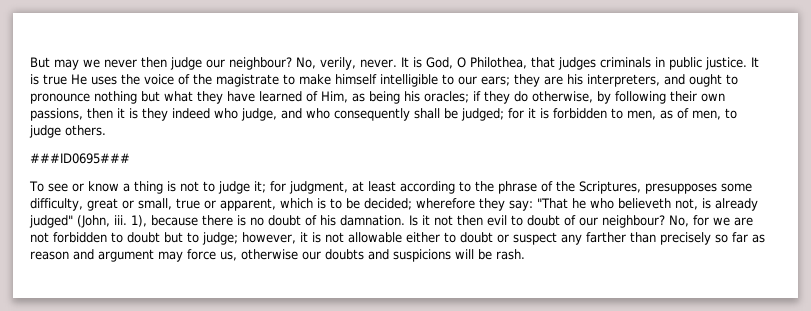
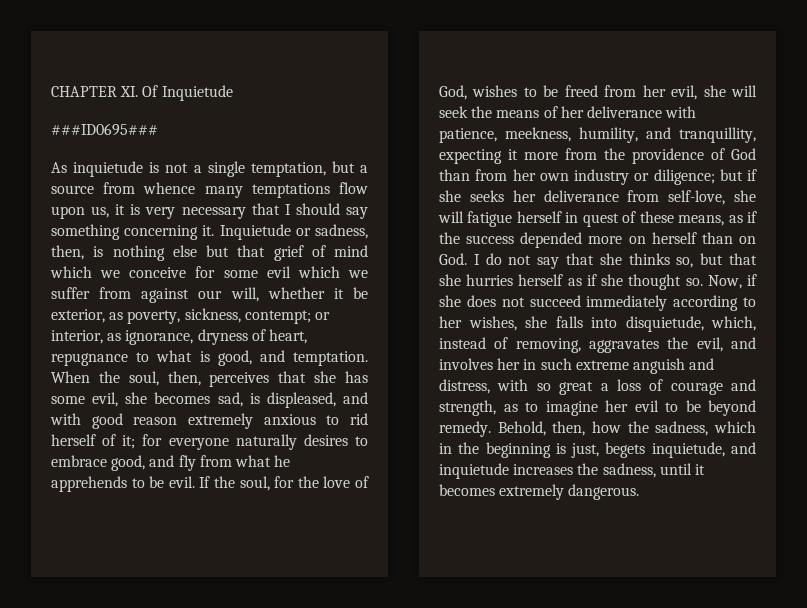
[30,57,759,70] [30,74,738,87] [30,91,725,104] [30,108,737,121] [29,125,106,138] [30,153,130,164] [29,181,752,194] [30,198,758,211] [29,215,753,228] [30,232,765,245] [30,249,525,262] But may we never then judge our neighbour? No, verily, never. It is God, O Philothea, that judges criminals in public justice. It is true He uses the voice of the magistrate to make himself intelligible to our ears; they are his interpreters, and ought to pronounce nothing but what they have learned of Him, as being his oracles; if they do otherwise, by following their own passions, then it is they indeed who judge, and who consequently shall be judged; for it is forbidden to men, as of men, to judge others. // ###ID0695### // To see or know a thing is not to judge it; for judgment, at least according to the phrase of the Scriptures, presupposes some difficulty, great or small, true or apparent, which is to be decided; wherefore they say: "That he who believeth not, is already judged" (John, iii. 1), because there is no doubt of his damnation. Is it not then evil to doubt of our neighbour? No, for we are not forbidden to doubt but to judge; however, it is not allowable either to doubt or suspect any farther than precisely so far as reason and argument may force us, otherwise our doubts and suspicions will be rash. -> [51,85,233,101] [51,123,158,136] [51,161,368,177] [51,182,368,198] [51,203,368,219] [51,224,368,240] [51,245,368,261] [50,266,368,278] [51,287,368,303] [51,308,330,324] [51,329,307,345] [51,350,368,366] [51,371,368,387] [51,392,368,408] [50,413,368,429] [51,434,368,450] [51,455,291,471] [51,476,369,492] [439,85,757,100] [439,106,697,118] [439,127,756,143] [439,148,756,164] [439,169,757,185] [439,190,756,205] [438,211,757,227] [439,232,756,248] [439,253,757,269] [439,274,757,290] [439,295,756,311] [439,316,756,332] [439,337,756,353] [439,358,715,374] [439,379,756,395] [439,400,756,416] [439,421,756,437] [439,442,756,458] [439,463,705,479] [439,484,640,500] CHAPTER XI. Of Inquietude // ###ID0695### // As inquietude is not a single temptation, but a source from whence many temptations flow upon us, it is very necessary that I should say something concerning it. Inquietude or sadness, then, is nothing else but that grief of mind which we conceive for some evil which we suffer from against our will, whether it be exterior, as poverty, sickness, contempt; or interior, as ignorance, dryness of heart, repugnance to what is good, and temptation. When the soul, then, perceives that she has some evil, she becomes sad, is displeased, and with good reason extremely anxious to rid herself of it; for everyone naturally desires to embrace good, and fly from what he apprehends to be evil. If the soul, for the love of God, wishes to be freed from her evil, she will seek the means of her deliverance with patience, meekness, humility, and tranquillity, expecting it more from the providence of God than from her own industry or diligence; but if she seeks her deliverance from self-love, she will fatigue herself in quest of these means, as if the success depended more on herself than on God. I do not say that she thinks so, but that she hurries herself as if she thought so. Now, if she does not succeed immediately according to her wishes, she falls into disquietude, which, instead of removing, aggravates the evil, and involves her in such extreme anguish and distress, with so great a loss of courage and strength, as to imagine her evil to be beyond remedy. Behold, then, how the sadness, which in the beginning is just, begets inquietude, and inquietude increases the sadness, until it becomes extremely dangerous.

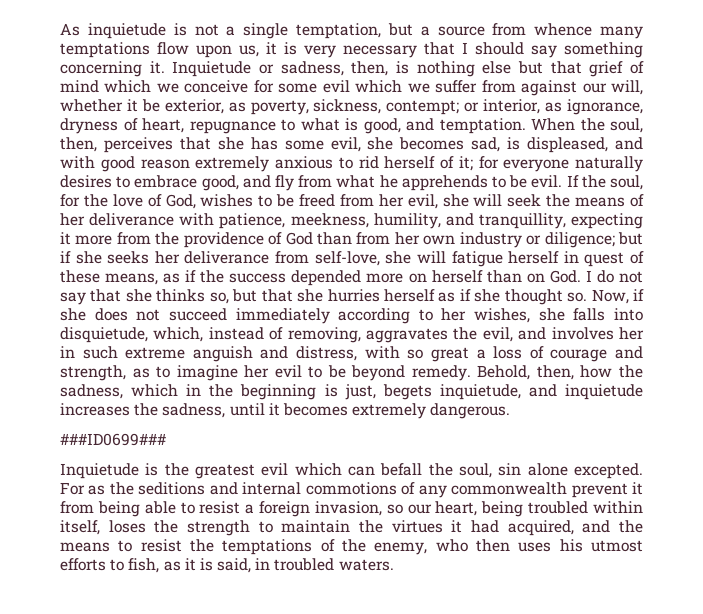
[51,85,233,101] [51,123,158,136] CHAPTER XI. Of Inquietude // ###ID0695### // -> (60, 29) none
(640, 492) none -> [60,433,166,446] [60,463,643,479] [60,482,643,498] [60,501,643,517] [60,520,643,536] [60,539,643,555] [60,558,394,573] // ###ID0699### // Inquietude is the greatest evil which can befall the soul, sin alone excepted. For as the seditions and internal commotions of any commonwealth prevent it from being able to resist a foreign invasion, so our heart, being troubled within itself, loses the strength to maintain the virtues it had acquired, and the means to resist the temptations of the enemy, who then uses his utmost efforts to fish, as it is said, in troubled waters.

